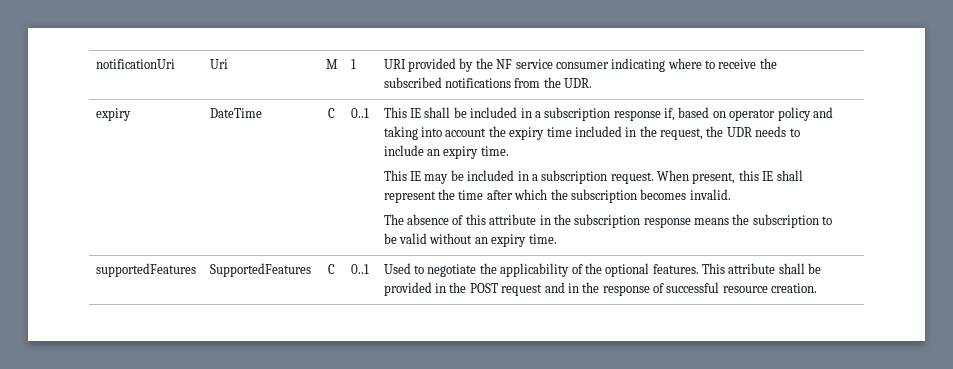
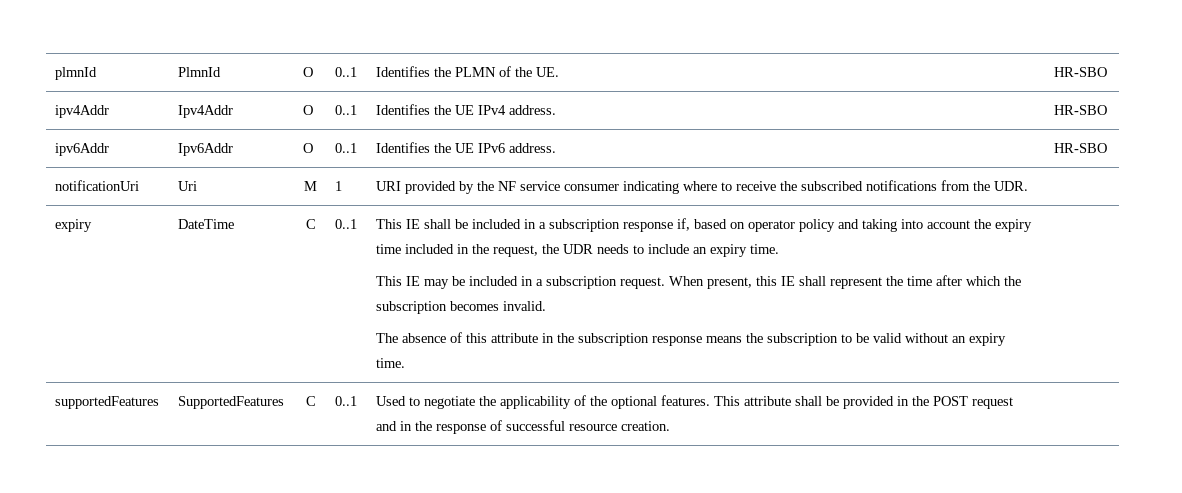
(95, 64) none -> [55,67,98,80] [178,67,222,77] [303,67,314,77] [335,67,358,77] [376,66,560,77] [1054,67,1108,77] [55,105,110,118] [178,105,234,118] [303,105,314,115] [335,105,358,115] [376,104,557,115] [1054,105,1108,115] [55,143,110,156] [178,143,234,156] [303,143,314,153] [335,143,358,153] [376,142,557,153] [1054,143,1108,153] plmnId | PlmnId | O | 0..1 | Identifies the PLMN of the UE. | HR-SBO // ipv4Addr | Ipv4Addr | O | 0..1 | Identifies the UE IPv4 address. | HR-SBO // ipv6Addr | Ipv6Addr | O | 0..1 | Identifies the UE IPv6 address. | HR-SBO //

